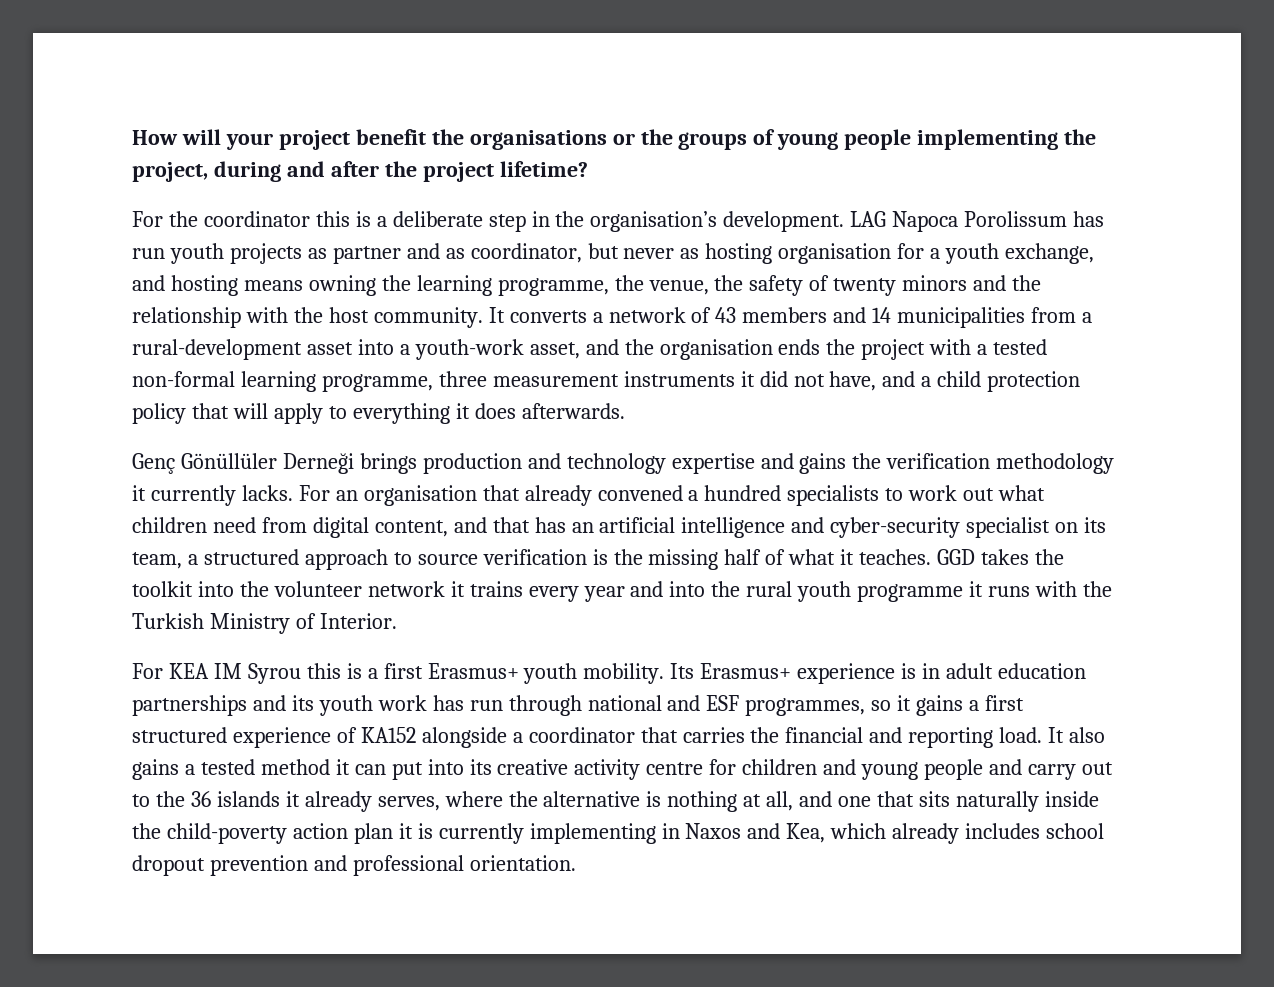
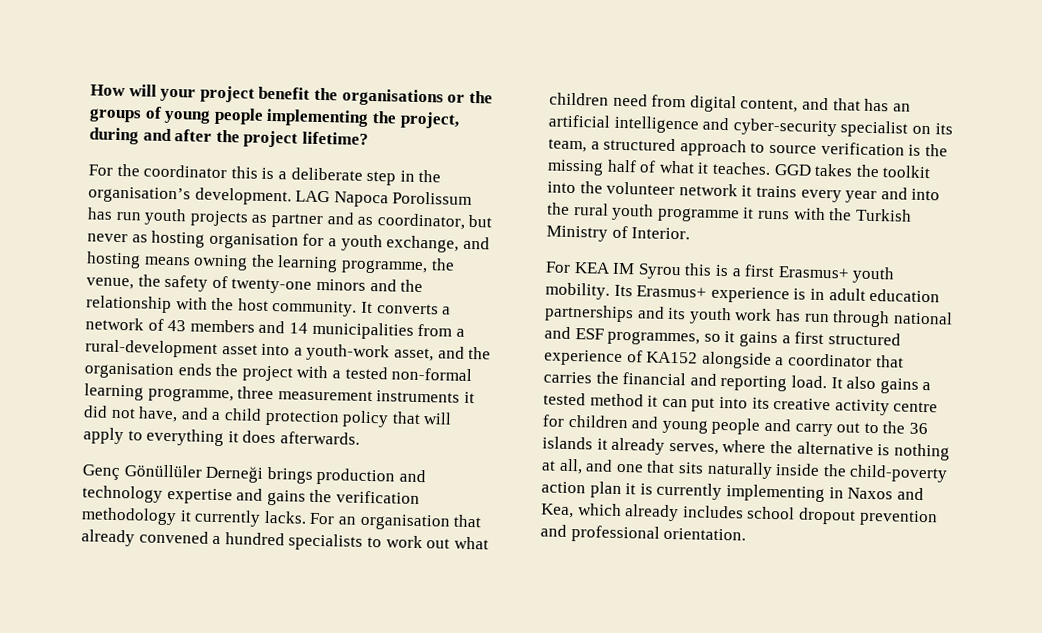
[833,278,897,296] twenty -> [231,278,313,294] twenty-one

